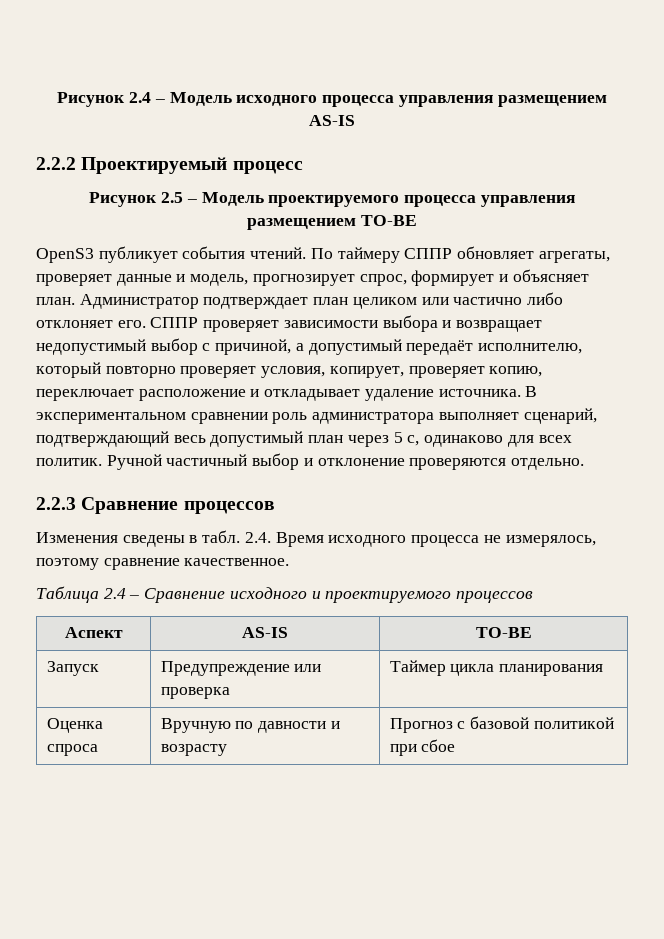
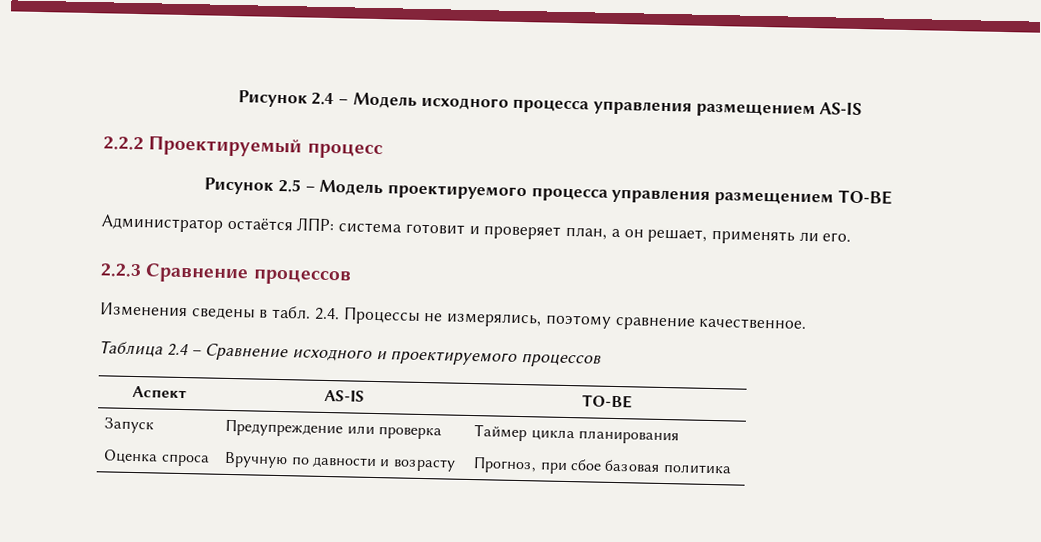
[36,246,610,263] [36,269,589,286] [36,292,564,309] [36,315,543,332] [36,338,583,355] [36,362,543,378] [36,386,538,401] [36,408,597,424] [36,431,572,447] [36,453,585,470] OpenS3 публикует события чтений. По таймеру СППР обновляет агрегаты, проверяет данные и модель, прогнозирует спрос, формирует и объясняет план. Администратор подтверждает план целиком или частично либо отклоняет его. СППР проверяет зависимости выбора и возвращает недопустимый выбор с причиной, а допустимый передаёт исполнителю, который повторно проверяет условия, копирует, проверяет копию, переключает расположение и откладывает удаление источника. В экспериментальном сравнении роль администратора выполняет сценарий, подтверждающий весь допустимый план через 5 с, одинаково для всех политик. Ручной частичный выбор и отклонение проверяются отдельно. -> [101,214,852,245] Администратор остаётся ЛПР: система готовит и проверяет план, а он решает, применять ли его.
[275,532,596,547] Время исходного процесса не измерялось, -> [342,306,543,328] Процессы не измерялись,
[389,716,614,733] [389,739,456,756] Прогноз с базовой политикой при сбое -> [473,456,732,475] Прогноз, при сбое базовая политика

